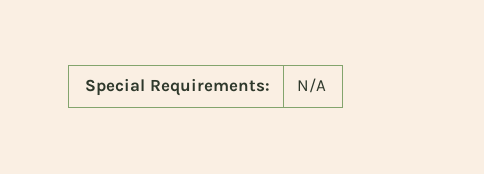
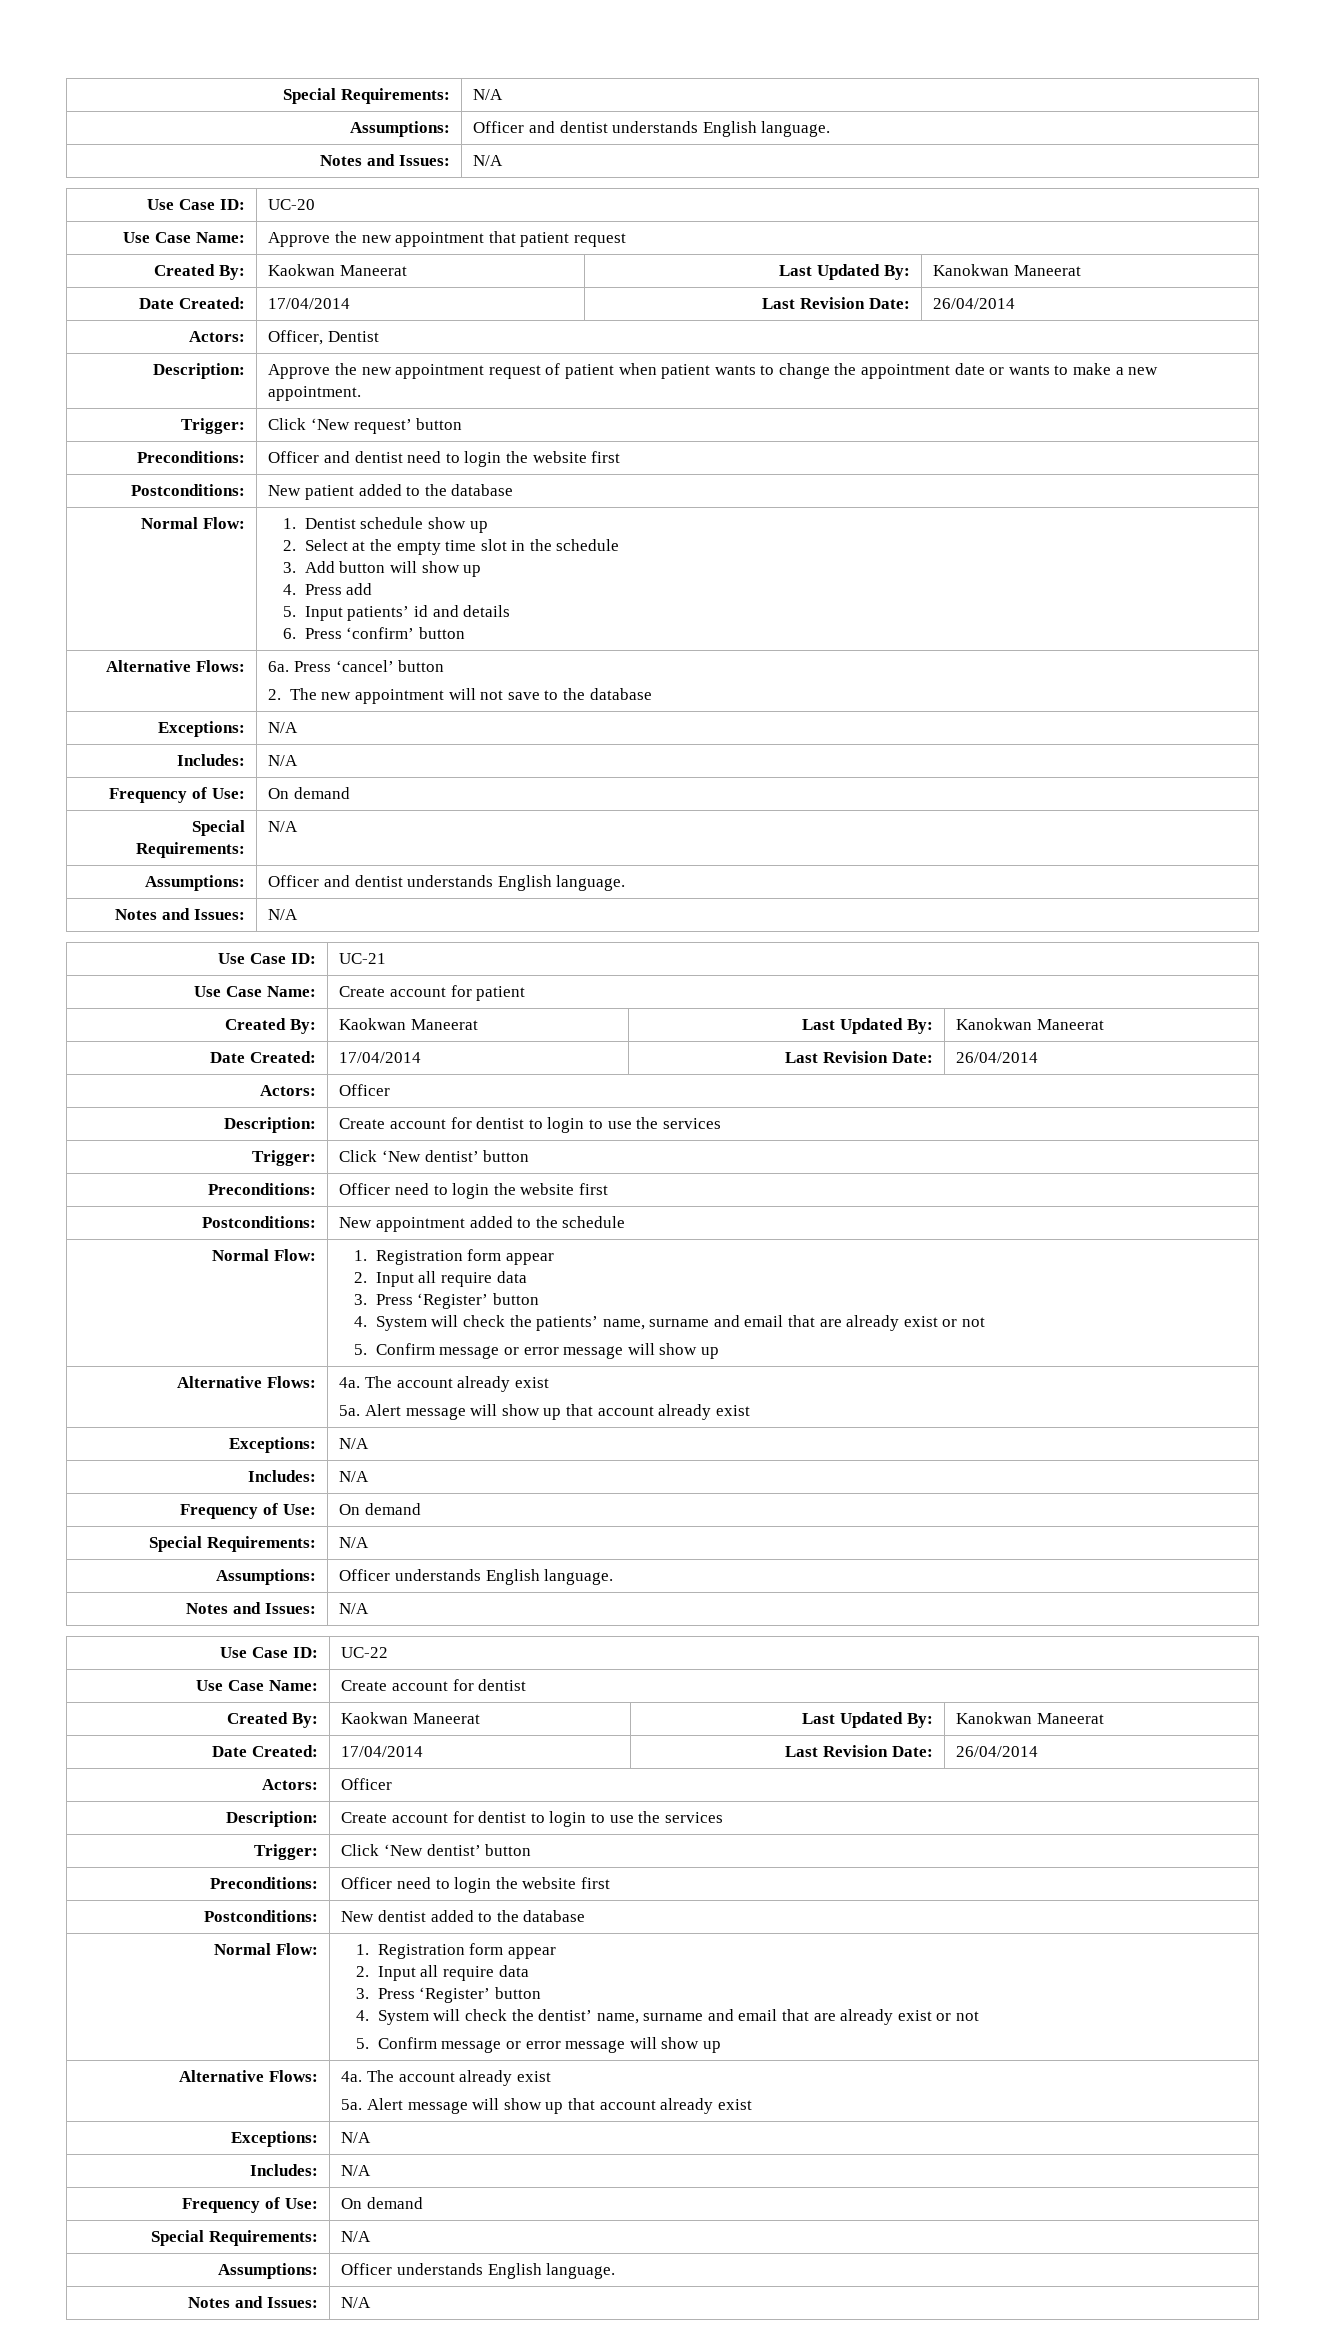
[84,78,270,96] [297,78,327,93] Special Requirements: | N/A -> [283,88,450,104] [473,89,504,100] [349,121,450,137] [473,121,831,137] [320,154,450,166] [473,155,504,166] [147,199,245,210] [268,199,316,210] [123,232,245,243] [268,231,626,247] [154,264,245,280] [268,264,407,276] [779,264,910,280] [933,264,1081,276] [139,297,245,309] [268,298,351,309] [762,297,910,309] [933,298,1016,309] [188,331,245,342] [268,330,379,345] [152,363,245,379] [268,363,1159,379] [268,386,362,401] [180,418,245,434] [268,418,463,434] [136,451,245,463] [268,451,621,467] [130,484,245,496] [268,484,514,500] [141,517,245,529] [283,517,488,533] [283,539,620,555] [283,561,482,577] [283,583,373,595] [283,605,511,621] [283,627,465,639] [106,660,245,672] [268,660,445,672] [268,688,652,704] [157,721,245,737] [268,722,299,733] [176,754,245,766] [268,755,299,766] [109,787,245,803] [268,787,350,799] [191,820,245,836] [135,842,245,858] [268,821,299,832] [144,875,245,891] [268,875,626,891] [115,908,245,920] [268,909,299,920] [218,953,316,964] [339,953,387,964] [194,986,316,997] [339,985,526,1001] [225,1018,316,1034] [339,1018,478,1030] [802,1018,933,1034] [956,1018,1104,1030] [210,1051,316,1063] [339,1052,422,1063] [785,1051,933,1063] [956,1052,1039,1063] [259,1085,316,1096] [339,1084,391,1096] [223,1117,316,1133] [339,1117,721,1133] [251,1150,316,1166] [339,1150,530,1162] [207,1183,316,1195] [339,1183,608,1199] [201,1216,316,1228] [339,1216,626,1232] [212,1249,316,1261] [354,1249,554,1265] [354,1271,527,1287] [354,1293,539,1309] [354,1315,986,1331] [354,1343,719,1359] [177,1376,316,1388] [339,1376,549,1392] [339,1404,750,1420] [228,1437,316,1453] [339,1438,370,1449] [247,1470,316,1482] [339,1471,370,1482] [180,1503,316,1519] [339,1503,421,1515] [149,1536,316,1552] [339,1537,370,1548] [215,1569,316,1585] [339,1569,614,1585] [186,1602,316,1614] [339,1603,370,1614] [220,1647,318,1658] [341,1647,389,1658] [196,1680,318,1691] [341,1679,527,1691] [227,1712,318,1728] [341,1712,480,1724] [802,1712,933,1728] [956,1712,1104,1724] [212,1745,318,1757] [341,1746,424,1757] [785,1745,933,1757] [956,1746,1039,1757] [261,1779,318,1790] [341,1778,393,1790] [225,1811,318,1827] [341,1811,723,1827] [253,1844,318,1860] [341,1844,532,1856] [209,1877,318,1889] [341,1877,610,1893] [203,1910,318,1922] [341,1910,586,1922] [214,1943,318,1955] [356,1943,556,1959] [356,1965,529,1981] [356,1987,541,2003] [356,2009,980,2025] [356,2037,721,2053] [179,2070,318,2082] [341,2070,551,2086] [341,2098,752,2114] [230,2131,318,2147] [341,2132,372,2143] [249,2164,318,2176] [341,2165,372,2176] [182,2197,318,2213] [341,2197,423,2209] [151,2230,318,2246] [341,2231,372,2242] [217,2263,318,2279] [341,2263,616,2279] [188,2296,318,2308] [341,2297,372,2308] Special Requirements: | N/A // Assumptions: | Officer and dentist understands English language. // Notes and Issues: | N/A // Use Case ID: | UC-20 // Use Case Name: | Approve the new appointment that patient request // Created By: | Kaokwan Maneerat | Last Updated By: | Kanokwan Maneerat // Date Created: | 17/04/2014 | Last Revision Date: | 26/04/2014 // Actors: | Officer, Dentist // Description: | Approve the new appointment request of patient when patient wants to change the appointment date or wants to make a new appointment. // Trigger: | Click ‘New request’ button // Preconditions: | Officer and dentist need to login the website first // Postconditions: | New patient added to the database // Normal Flow: | 1. Dentist schedule show up // 2. Select at the empty time slot in the schedule // 3. Add button will show up // 4. Press add // 5. Input patients’ id and details // 6. Press ‘confirm’ button // Alternative Flows: | 6a. Press ‘cancel’ button // 2. The new appointment will not save to the database // Exceptions: | N/A // Includes: | N/A // Frequency of Use: | On demand // Special Requirements: | N/A // Assumptions: | Officer and dentist understands English language. // Notes and Issues: | N/A // Use Case ID: | UC-21 // Use Case Name: | Create account for patient // Created By: | Kaokwan Maneerat | Last Updated By: | Kanokwan Maneerat // Date Created: | 17/04/2014 | Last Revision Date: | 26/04/2014 // Actors: | Officer // Description: | Create account for dentist to login to use the services // Trigger: | Click ‘New dentist’ button // Preconditions: | Officer need to login the website first // Postconditions: | New appointment added to the schedule // Normal Flow: | 1. Registration form appear // 2. Input all require data // 3. Press ‘Register’ button // 4. System will check the patients’ name, surname and email that are already exist or not // 5. Confirm message or error message will show up // Alternative Flows: | 4a. The account already exist // 5a. Alert message will show up that account already exist // Exceptions: | N/A // Includes: | N/A // Frequency of Use: | On demand // Special Requirements: | N/A // Assumptions: | Officer understands English language. // Notes and Issues: | N/A // Use Case ID: | UC-22 // Use Case Name: | Create account for dentist // Created By: | Kaokwan Maneerat | Last Updated By: | Kanokwan Maneerat // Date Created: | 17/04/2014 | Last Revision Date: | 26/04/2014 // Actors: | Officer // Description: | Create account for dentist to login to use the services // Trigger: | Click ‘New dentist’ button // Preconditions: | Officer need to login the website first // Postconditions: | New dentist added to the database // Normal Flow: | 1. Registration form appear // 2. Input all require data // 3. Press ‘Register’ button // 4. System will check the dentist’ name, surname and email that are already exist or not // 5. Confirm message or error message will show up // Alternative Flows: | 4a. The account already exist // 5a. Alert message will show up that account already exist // Exceptions: | N/A // Includes: | N/A // Frequency of Use: | On demand // Special Requirements: | N/A // Assumptions: | Officer understands English language. // Notes and Issues: | N/A

